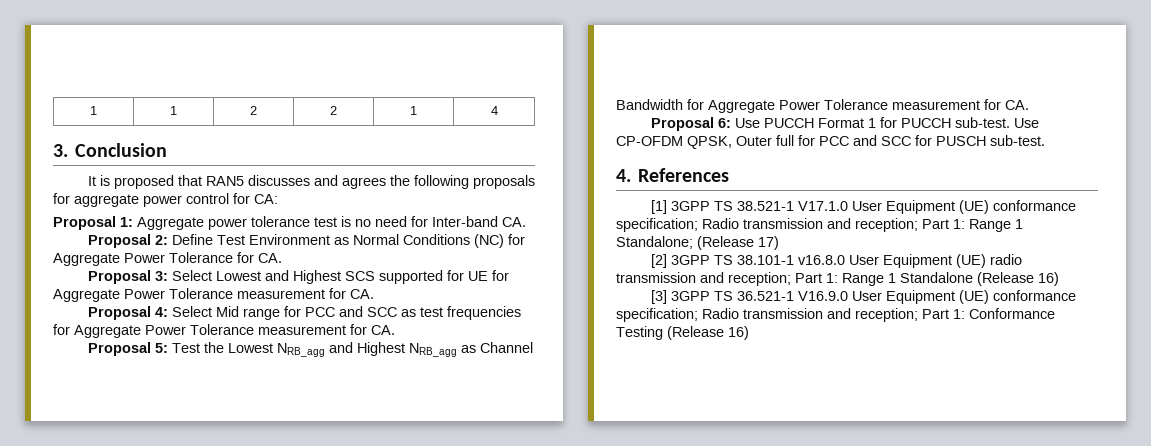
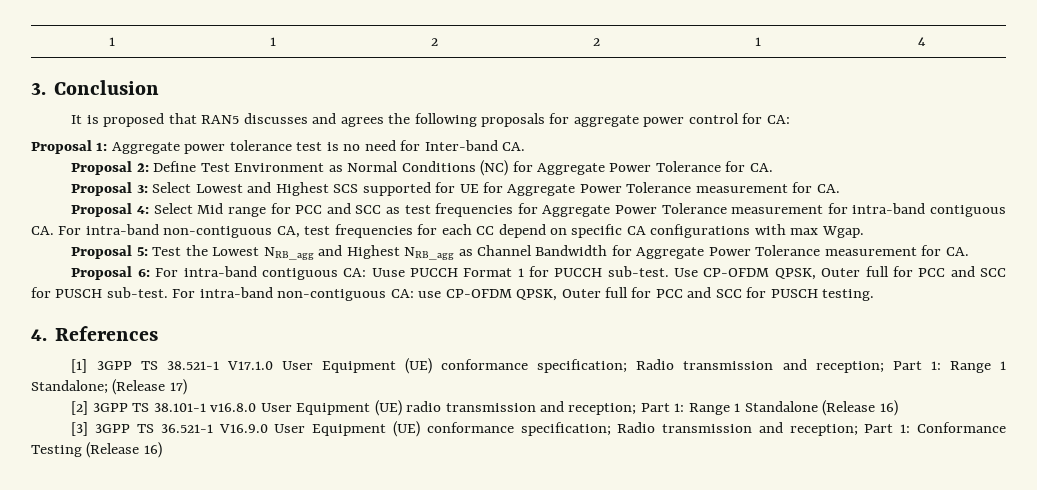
[371,325,395,335] CA. -> [852,203,1006,217] [31,224,864,238] intra-band contiguous CA. For intra-band non-contiguous CA, test frequencies for each CC depend on specific CA configurations with max Wgap.
[734,118,760,128] Use -> [155,266,405,280] For intra-band contiguous CA: Uuse
(1045, 140) none -> [172,287,875,301] For intra-band non-contiguous CA: use CP-OFDM QPSK, Outer full for PCC and SCC for PUSCH testing.

